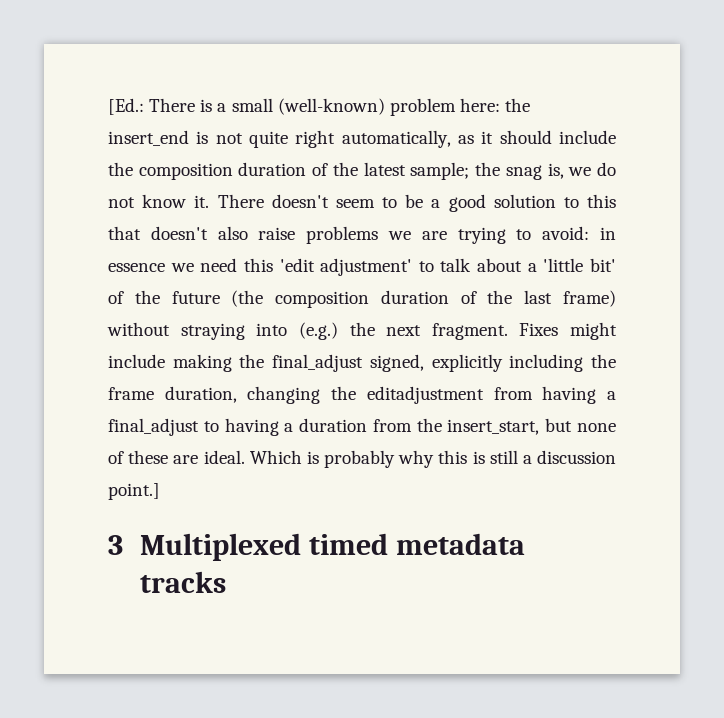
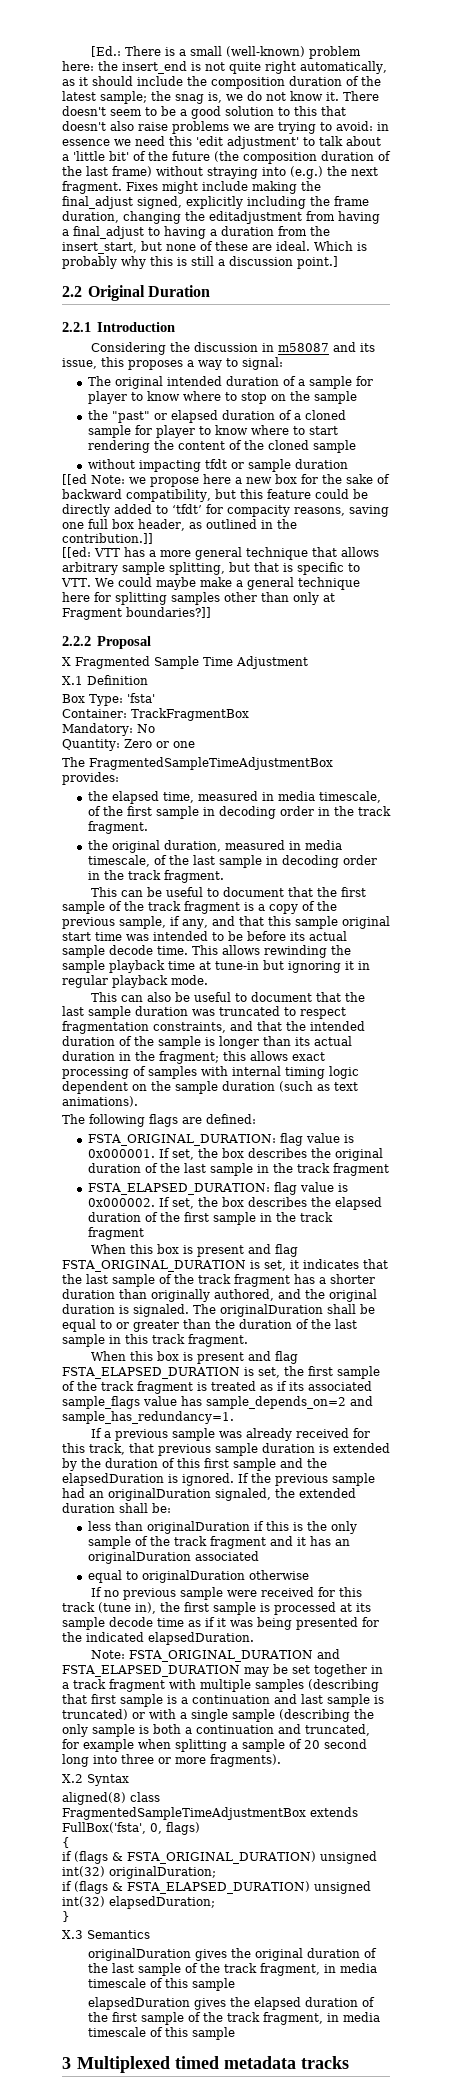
(160, 491) none -> [62,285,211,301] [62,322,175,332] [90,342,375,355] [62,357,283,370] [87,376,373,389] [87,391,357,404] [87,410,346,423] [87,425,338,438] [87,440,356,453] [87,459,348,472] [62,474,390,487] [62,489,368,502] [62,504,389,517] [62,519,297,531] [62,533,153,544] [62,547,379,560] [62,562,360,575] [61,577,360,590] [62,592,335,605] [62,607,211,620] [62,636,151,649] [62,656,308,669] [62,675,148,685] [62,693,155,706] [62,708,249,721] [62,723,155,736] [62,739,195,751] [62,757,333,770] [62,772,119,785] [87,791,381,804] [87,806,391,819] [87,821,148,834] [87,840,342,853] [87,855,377,868] [87,870,224,883] [90,887,366,897] [62,901,337,914] [62,916,390,929] [62,931,347,941] [62,945,351,958] [62,960,370,973] [62,975,208,988] [90,992,365,1002] [62,1006,346,1019] [62,1021,365,1034] [62,1036,352,1049] [62,1051,325,1064] [62,1066,359,1079] [62,1081,358,1094] [62,1096,138,1107] [62,1114,256,1127] [87,1133,354,1146] [87,1148,383,1161] [87,1163,389,1176] [87,1182,348,1195] [87,1197,382,1210] [87,1212,333,1225] [87,1227,144,1240] [90,1244,298,1257] [62,1259,388,1272] [62,1274,375,1287] [62,1289,377,1302] [62,1304,375,1317] [62,1319,357,1332] [62,1334,248,1347] [90,1351,298,1364] [62,1366,380,1379] [62,1381,372,1394] [62,1396,373,1409] [62,1411,234,1424] [90,1428,370,1441] [62,1443,390,1456] [62,1458,327,1471] [62,1473,375,1486] [62,1488,356,1501] [62,1503,171,1513] [87,1521,357,1534] [87,1536,350,1549] [87,1551,259,1564] [87,1570,309,1583] [90,1587,362,1600] [62,1602,371,1615] [62,1617,379,1630] [62,1632,254,1645] [90,1649,340,1662] [62,1664,383,1677] [62,1679,379,1692] [62,1694,384,1707] [62,1709,374,1722] [62,1724,370,1737] [62,1739,367,1752] [62,1754,281,1767] [62,1774,129,1786] [62,1792,160,1805] [62,1807,358,1820] [62,1822,200,1835] [62,1837,70,1848] [62,1851,377,1864] [62,1866,216,1879] [62,1881,371,1894] [62,1896,215,1909] [62,1911,70,1922] [62,1930,150,1939] [88,1948,378,1961] [88,1963,378,1976] [88,1978,236,1991] [88,1997,376,2010] [88,2012,381,2025] [88,2027,236,2040] // 2.2 Original Duration // 2.2.1 Introduction // Considering the discussion in m58087 and its issue, this proposes a way to signal: // The original intended duration of a sample for player to know where to stop on the sample // the "past" or elapsed duration of a cloned sample for player to know where to start rendering the content of the cloned sample // without impacting tfdt or sample duration // [[ed Note: we propose here a new box for the sake of backward compatibility, but this feature could be directly added to ‘tfdt’ for compacity reasons, saving one full box header, as outlined in the contribution.]] // [[ed: VTT has a more general technique that allows arbitrary sample splitting, but that is specific to VTT. We could maybe make a general technique here for splitting samples other than only at Fragment boundaries?]] // 2.2.2 Proposal // X Fragmented Sample Time Adjustment // X.1 Definition // Box Type: 'fsta' // Container: TrackFragmentBox // Mandatory: No // Quantity: Zero or one // The FragmentedSampleTimeAdjustmentBox provides: // the elapsed time, measured in media timescale, of the first sample in decoding order in the track fragment. // the original duration, measured in media timescale, of the last sample in decoding order in the track fragment. // This can be useful to document that the first sample of the track fragment is a copy of the previous sample, if any, and that this sample original start time was intended to be before its actual sample decode time. This allows rewinding the sample playback time at tune-in but ignoring it in regular playback mode. // This can also be useful to document that the last sample duration was truncated to respect fragmentation constraints, and that the intended duration of the sample is longer than its actual duration in the fragment; this allows exact processing of samples with internal timing logic dependent on the sample duration (such as text animations). // The following flags are defined: // FSTA_ORIGINAL_DURATION: flag value is 0x000001. If set, the box describes the original duration of the last sample in the track fragment // FSTA_ELAPSED_DURATION: flag value is 0x000002. If set, the box describes the elapsed duration of the first sample in the track fragment // When this box is present and flag FSTA_ORIGINAL_DURATION is set, it indicates that the last sample of the track fragment has a shorter duration than originally authored, and the original duration is signaled. The originalDuration shall be equal to or greater than the duration of the last sample in this track fragment. // When this box is present and flag FSTA_ELAPSED_DURATION is set, the first sample of the track fragment is treated as if its associated sample_flags value has sample_depends_on=2 and sample_has_redundancy=1. // If a previous sample was already received for this track, that previous sample duration is extended by the duration of this first sample and the elapsedDuration is ignored. If the previous sample had an originalDuration signaled, the extended duration shall be: // less than originalDuration if this is the only sample of the track fragment and it has an originalDuration associated // equal to originalDuration otherwise // If no previous sample were received for this track (tune in), the first sample is processed at its sample decode time as if it was being presented for the indicated elapsedDuration. // Note: FSTA_ORIGINAL_DURATION and FSTA_ELAPSED_DURATION may be set together in a track fragment with multiple samples (describing that first sample is a continuation and last sample is truncated) or with a single sample (describing the only sample is both a continuation and truncated, for example when splitting a sample of 20 second long into three or more fragments). // X.2 Syntax // aligned(8) class FragmentedSampleTimeAdjustmentBox extends FullBox('fsta', 0, flags) // { // if (flags & FSTA_ORIGINAL_DURATION) unsigned int(32) originalDuration; // if (flags & FSTA_ELAPSED_DURATION) unsigned int(32) elapsedDuration; // } // X.3 Semantics // originalDuration gives the original duration of the last sample of the track fragment, in media timescale of this sample // elapsedDuration gives the elapsed duration of the first sample of the track fragment, in media timescale of this sample

